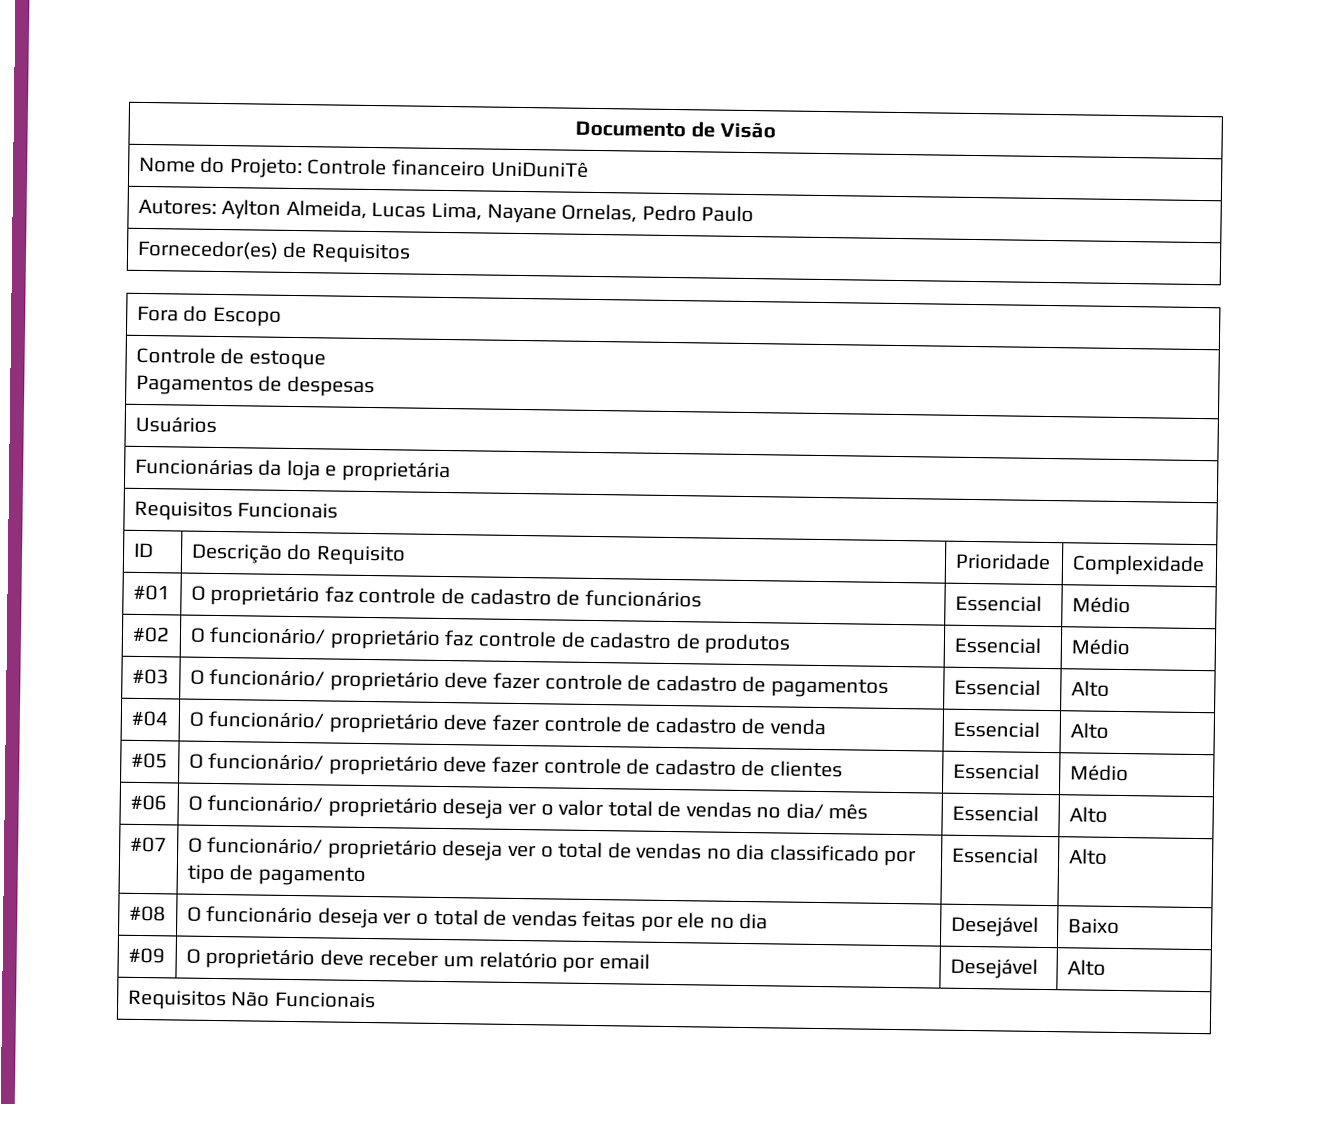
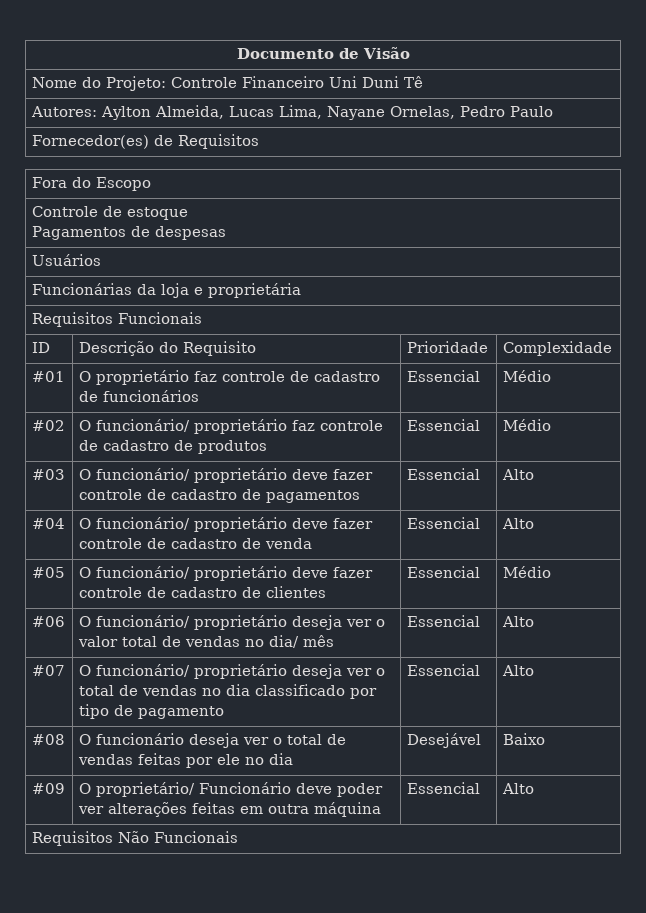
[391,159,589,178] financeiro UniDuniTê -> [241,76,423,88] Financeiro Uni Duni Tê
[205,948,650,974] [949,957,1038,979] proprietário deve receber um relatório por email | Desejável -> [95,782,383,797] [77,802,381,817] [406,782,480,794] proprietário/ Funcionário deve poder ver alterações feitas em outra máquina | Essencial

